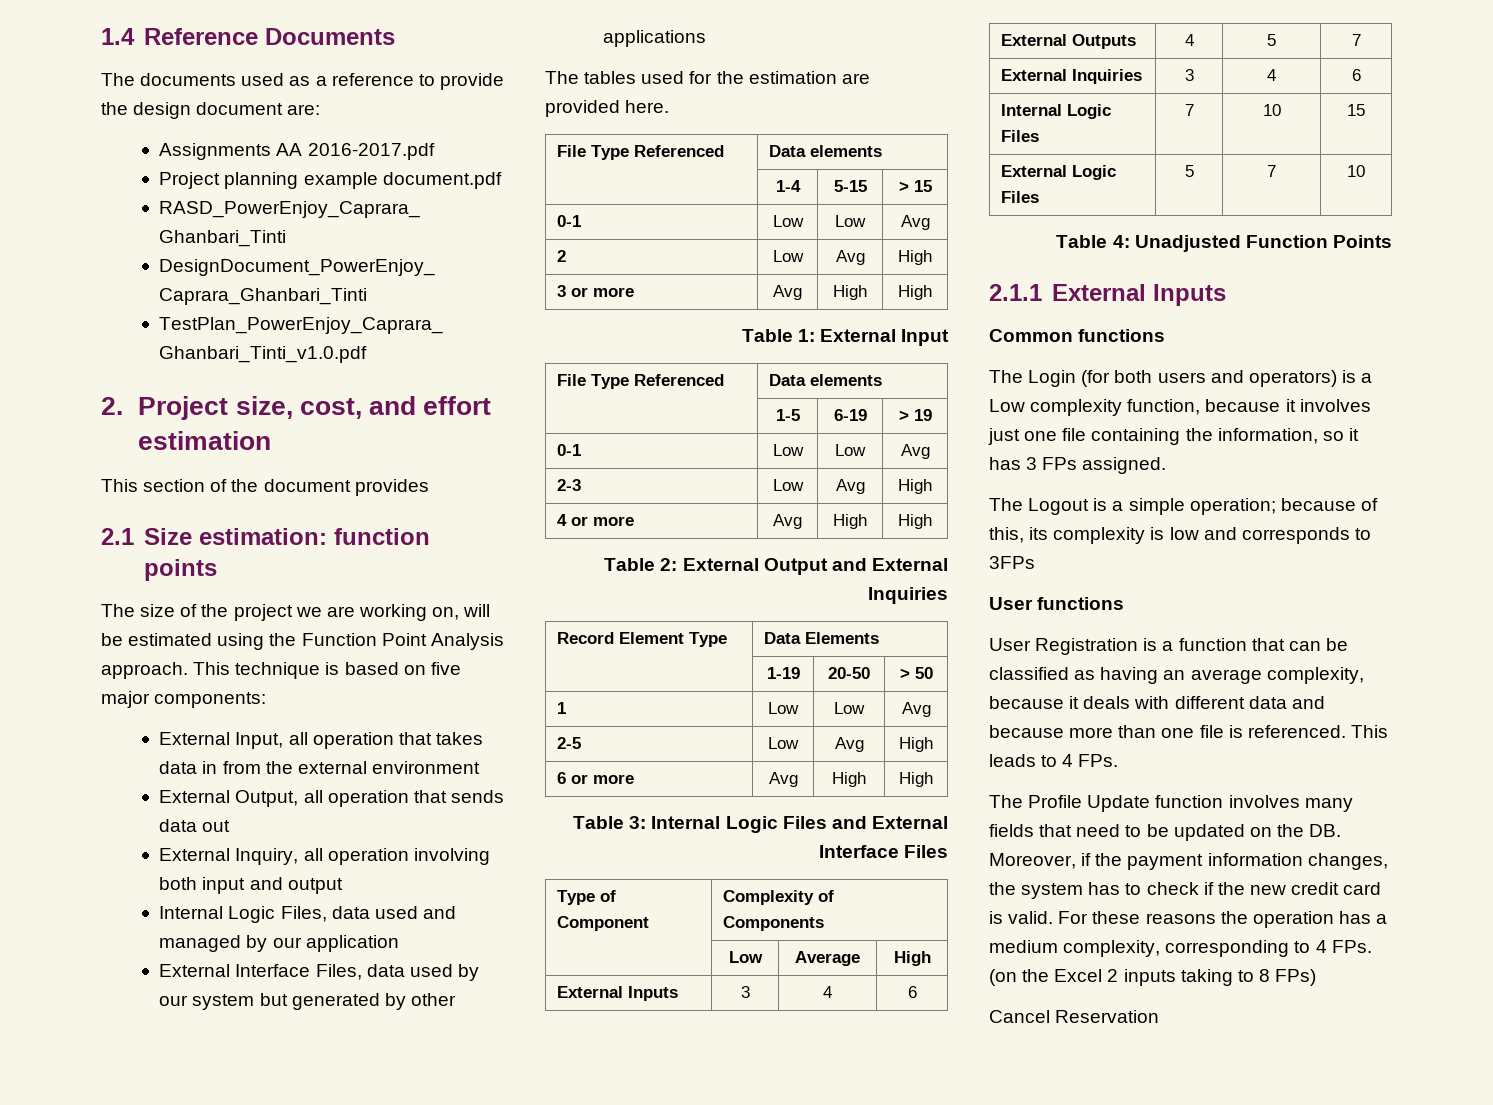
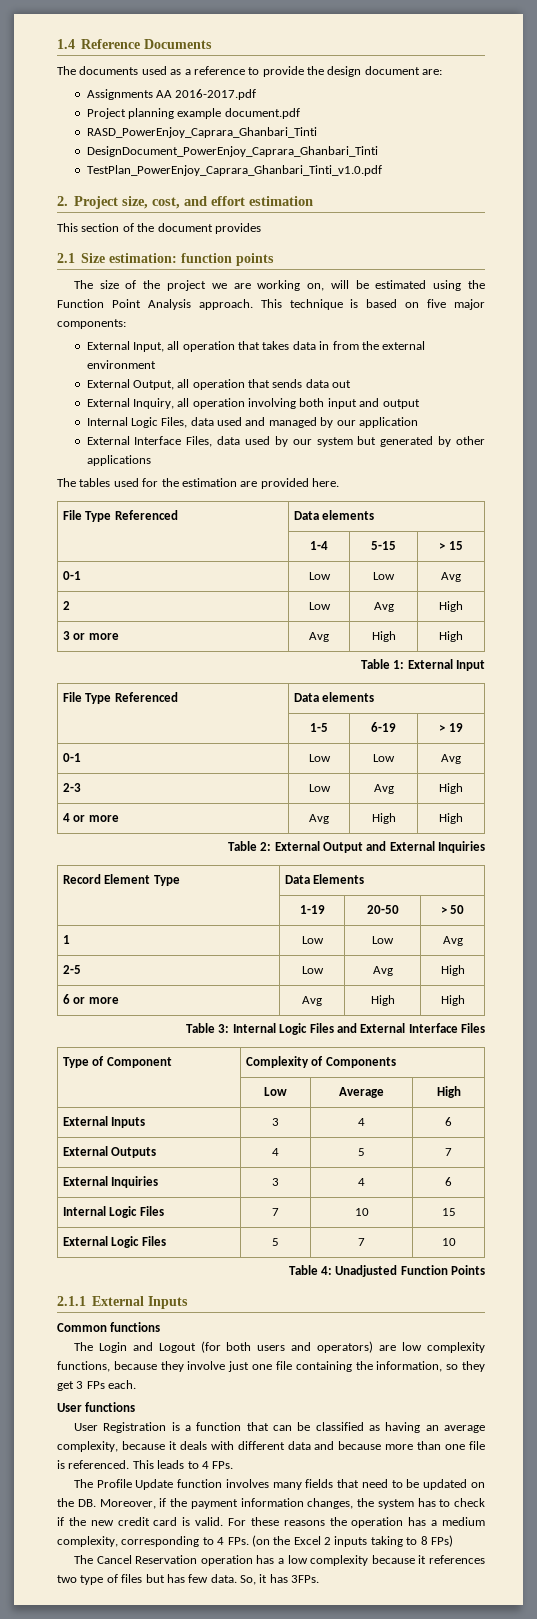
(1077, 378) none -> [132,1342,196,1353] and Logout
[1341,370,1373,383] [989,399,1371,416] is a Low complexity function, because it involves -> [379,1342,485,1353] [57,1361,226,1372] are low complexity functions, because they involve
[1348,428,1359,441] [989,457,1167,474] [989,498,1378,515] [989,527,1371,544] [989,556,1035,569] it has 3 FPs assigned. // The Logout is a simple operation; because of this, its complexity is low and corresponds to 3FPs -> [461,1361,485,1372] [57,1380,137,1391] they get 3 FPs each.
(1317, 977) none -> [73,1555,93,1564] The
(1160, 1016) none -> [200,1555,485,1566] [57,1574,320,1585] operation has a low complexity because it references two type of files but has few data. So, it has 3FPs.

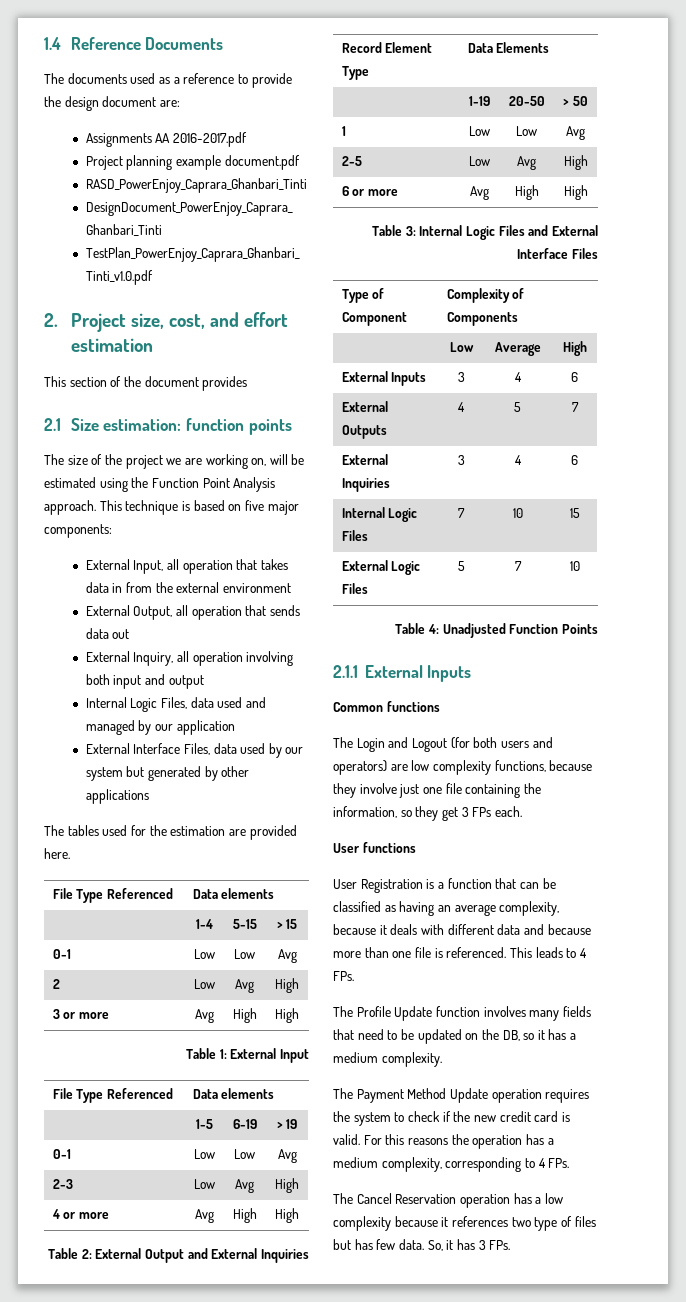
[77,1498,354,1509] DB. Moreover, if the payment information changes, -> [502,1029,577,1041] [333,1052,442,1067] [333,1088,590,1103] DB, so it has a medium complexity. // The Payment Method Update operation requires
[417,1498,436,1507] has -> (391, 1119) none
[250,1517,279,1526] these -> [385,1134,405,1145] this
[251,1535,453,1547] (on the Excel 2 inputs taking to 8 FPs) -> (570, 1163) none
[291,1575,320,1583] 3FPs. -> [478,1240,511,1250] 3 FPs.

